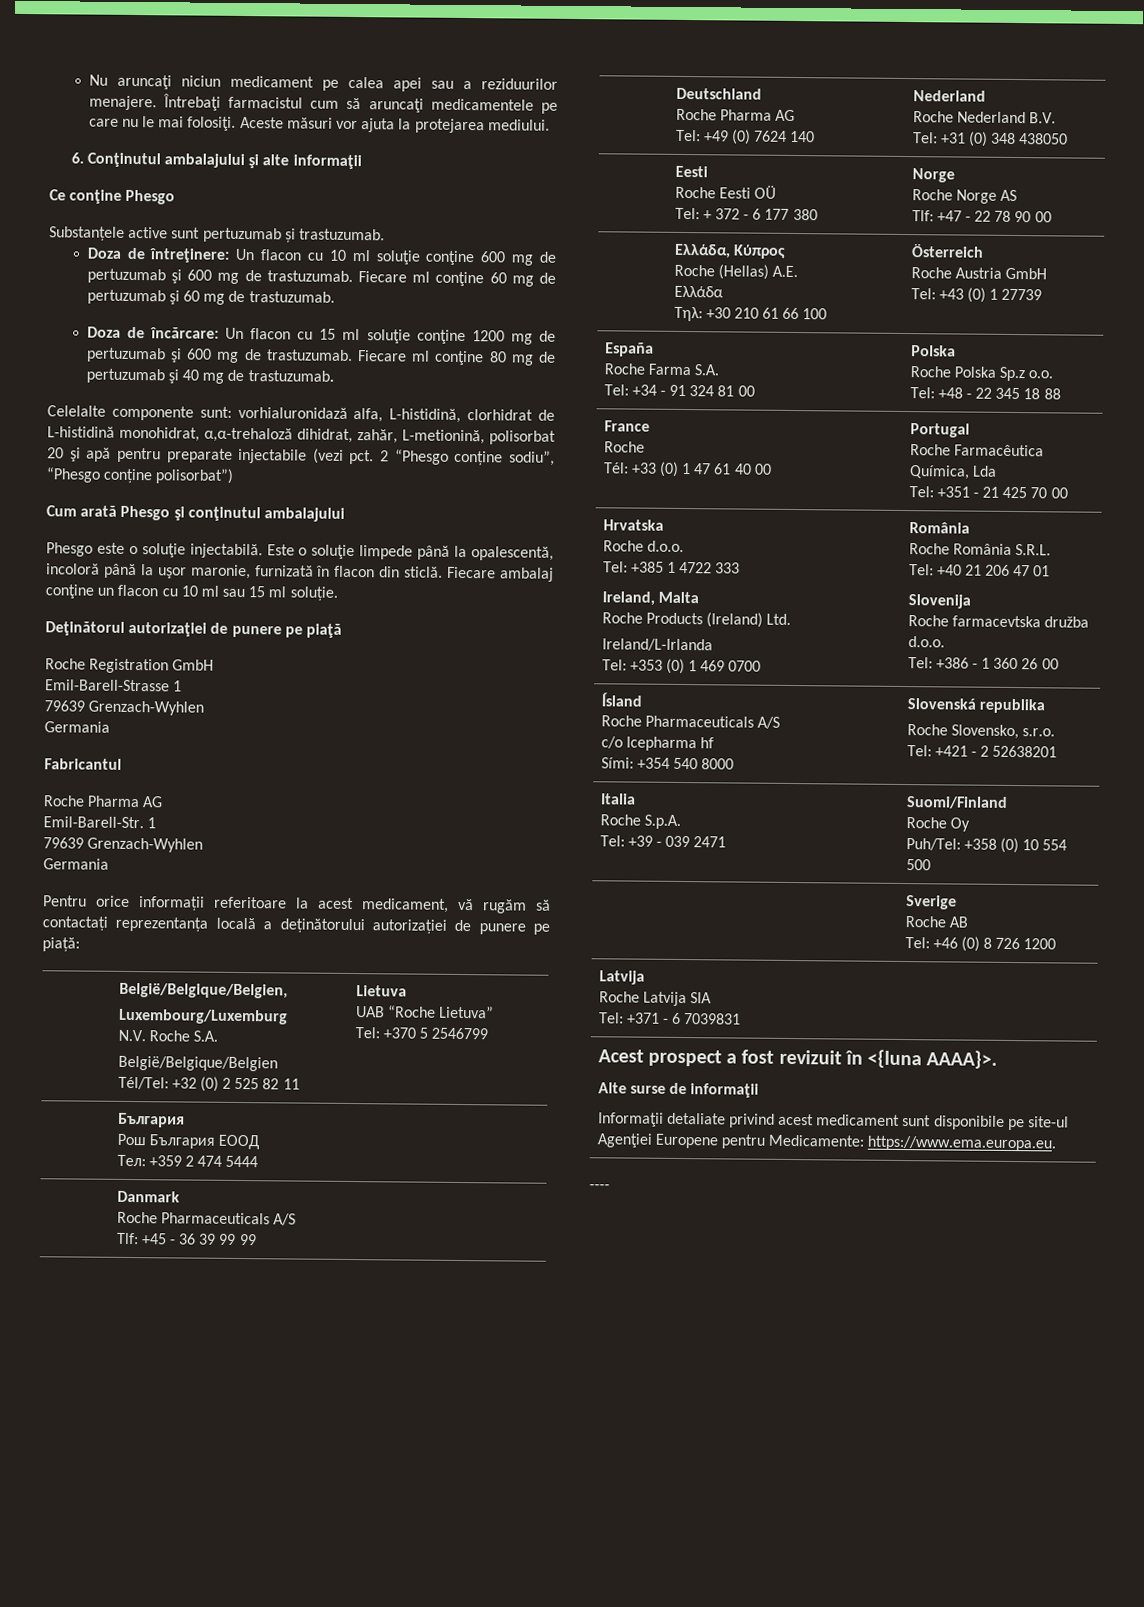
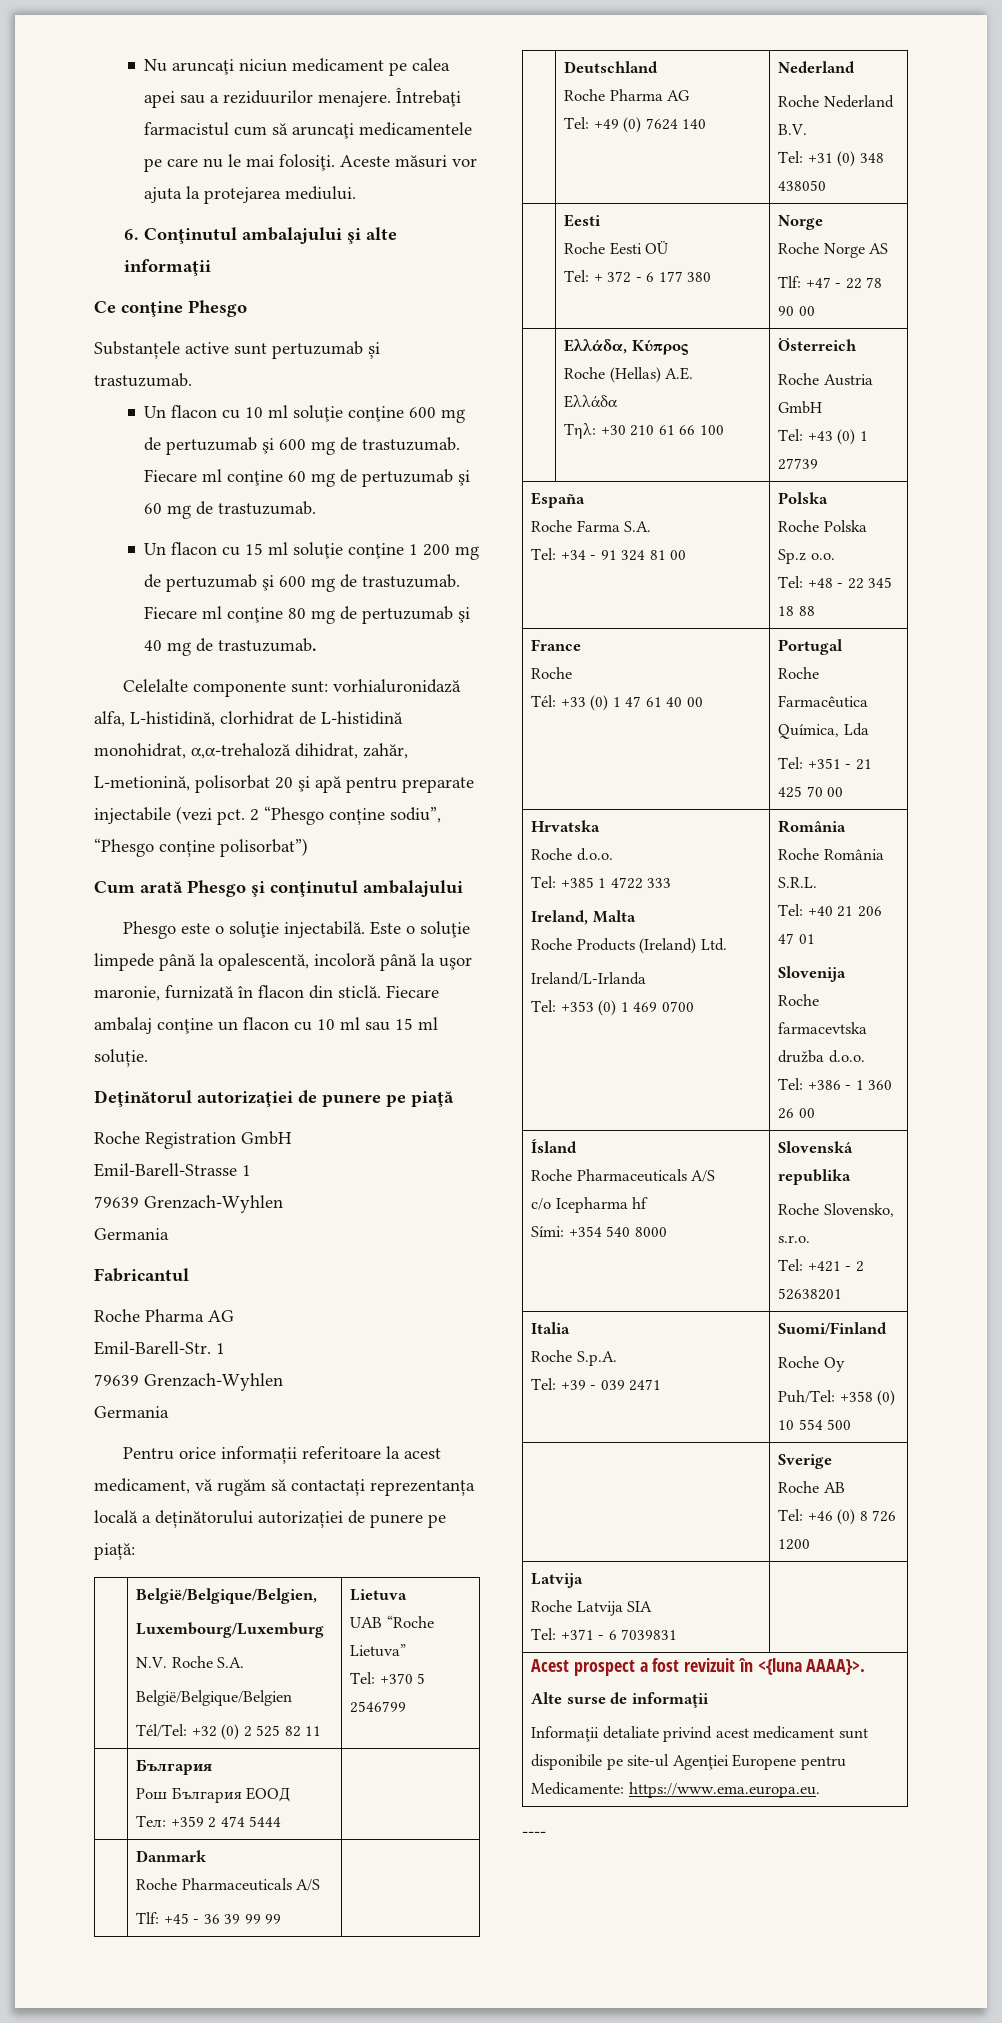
[86,247,231,263] Doza de întreţinere: -> (192, 380) none
[86,326,219,339] Doza de încărcare: -> (317, 508) none
[471,330,505,342] 1200 -> [409,544,451,556] 1 200

